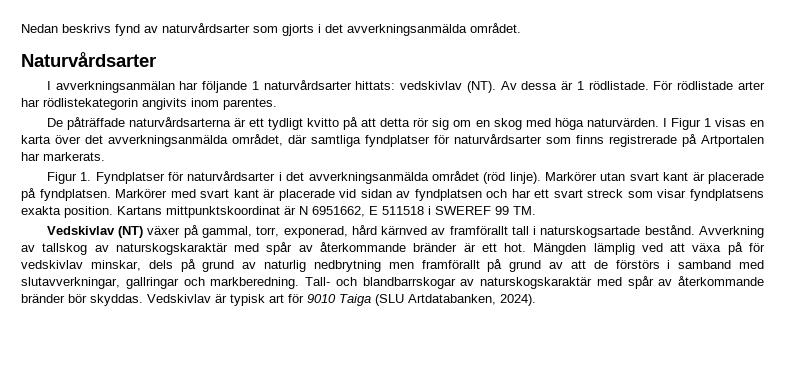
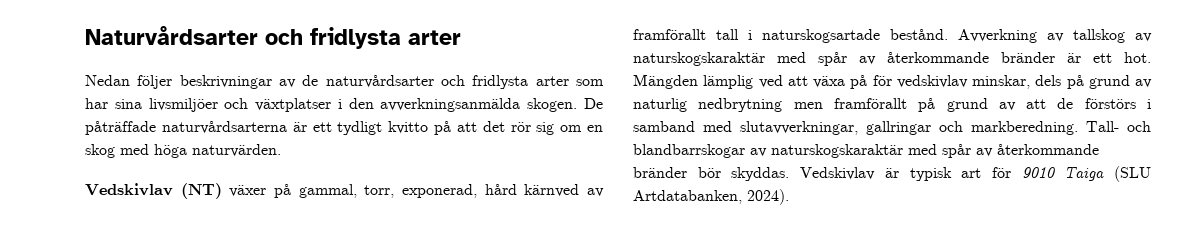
[21,23,521,36] [21,52,156,67] [46,80,766,93] [21,98,277,110] Nedan beskrivs fynd av naturvårdsarter som gjorts i det avverkningsanmälda området. // Naturvårdsarter // I avverkningsanmälan har följande 1 naturvårdsarter hittats: vedskivlav (NT). Av dessa är 1 rödlistade. För rödlistade arter har rödlistekategorin angivits inom parentes. // -> [85,25,461,49] [85,75,604,89] [85,98,578,112] Naturvårdsarter och fridlysta arter // Nedan följer beskrivningar av de naturvårdsarter och fridlysta arter som har sina livsmiljöer och växtplatser i den avverkningsanmälda skogen.
[380,118,411,127] detta -> [482,121,505,132] det
[662,118,765,130] [21,134,764,147] [21,152,105,161] [46,171,765,184] [21,188,764,201] [21,206,536,218] I Figur 1 visas en karta över det avverkningsanmälda området, där samtliga fyndplatser för naturvårdsarter som finns registrerade på Artportalen har markerats. // Figur 1. Fyndplatser för naturvårdsarter i det avverkningsanmälda området (röd linje). Markörer utan svart kant är placerade på fyndplatsen. Markörer med svart kant är placerade vid sidan av fyndplatsen och har ett svart streck som visar fyndplatsens exakta position. Kartans mittpunktskoordinat är N 6951662, E 511518 i SWEREF 99 TM. -> (281, 150) none

